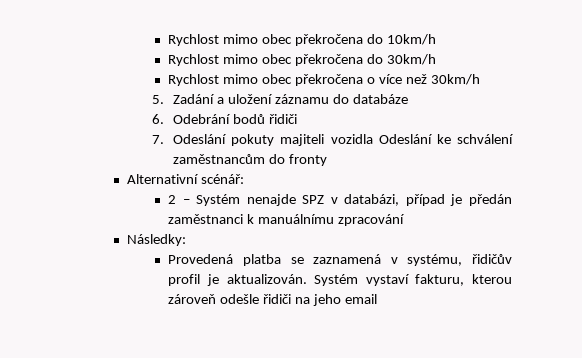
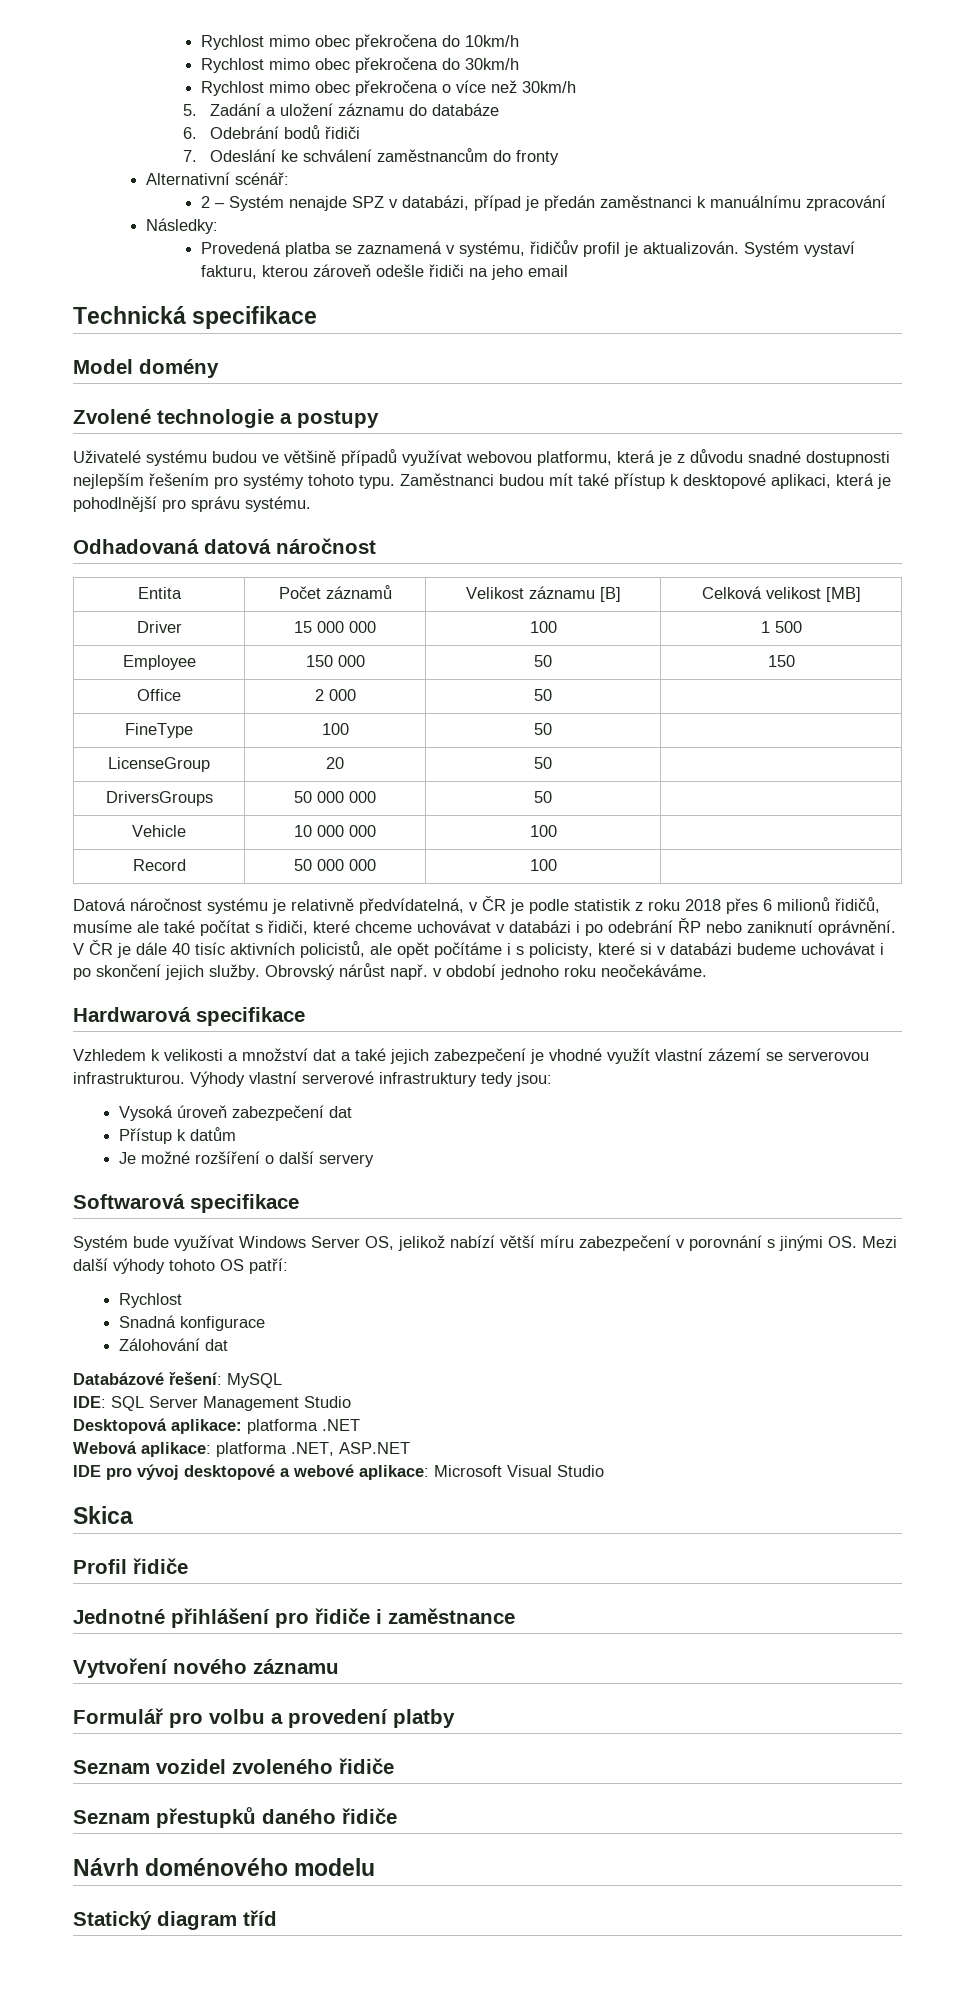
[231,134,432,146] pokuty majiteli vozidla Odeslání -> (277, 155) none
(377, 299) none -> [73,306,318,329] [73,359,219,378] [73,409,379,428] [73,449,890,466] [73,473,891,489] [73,496,311,512] [73,538,376,554] [137,587,182,599] [278,585,392,599] [465,586,621,602] [701,586,861,602] [136,621,182,633] [294,621,376,633] [529,621,557,633] [760,621,802,633] [122,655,196,670] [305,655,365,667] [534,655,552,667] [767,655,795,667] [137,689,181,701] [314,689,356,701] [534,689,552,701] [125,723,193,738] [321,723,349,735] [534,723,552,735] [108,757,210,772] [326,757,344,769] [534,757,552,769] [105,791,213,806] [294,791,376,803] [534,791,552,803] [132,825,186,837] [294,825,376,837] [529,825,557,837] [132,859,186,871] [294,859,376,871] [529,859,557,871] [73,896,880,914] [73,918,896,936] [73,940,884,958] [73,963,707,980] [73,1007,305,1026] [73,1048,869,1064] [73,1071,552,1087] [118,1105,352,1121] [118,1127,236,1144] [118,1151,374,1167] [73,1194,299,1213] [73,1235,897,1251] [73,1258,288,1274] [118,1293,182,1308] [118,1315,265,1331] [118,1338,228,1351] [73,1372,282,1388] [73,1396,351,1411] [73,1418,360,1434] [73,1441,410,1457] [73,1464,604,1480] [73,1506,133,1524] [73,1558,188,1574] [73,1608,515,1628] [73,1658,339,1678] [73,1708,455,1728] [73,1758,394,1774] [73,1807,397,1828] [73,1858,376,1876] [73,1910,277,1930] // Technická specifikace // Model domény // Zvolené technologie a postupy // Uživatelé systému budou ve většině případů využívat webovou platformu, která je z důvodu snadné dostupnosti nejlepším řešením pro systémy tohoto typu. Zaměstnanci budou mít také přístup k desktopové aplikaci, která je pohodlnější pro správu systému. // Odhadovaná datová náročnost // Entita | Počet záznamů | Velikost záznamu [B] | Celková velikost [MB] // Driver | 15 000 000 | 100 | 1 500 // Employee | 150 000 | 50 | 150 // Office | 2 000 | 50 | // FineType | 100 | 50 | // LicenseGroup | 20 | 50 | // DriversGroups | 50 000 000 | 50 | // Vehicle | 10 000 000 | 100 | // Record | 50 000 000 | 100 | // Datová náročnost systému je relativně předvídatelná, v ČR je podle statistik z roku 2018 přes 6 milionů řidičů, musíme ale také počítat s řidiči, které chceme uchovávat v databázi i po odebrání ŘP nebo zaniknutí oprávnění. V ČR je dále 40 tisíc aktivních policistů, ale opět počítáme i s policisty, které si v databázi budeme uchovávat i po skončení jejich služby. Obrovský nárůst např. v období jednoho roku neočekáváme. // Hardwarová specifikace // Vzhledem k velikosti a množství dat a také jejich zabezpečení je vhodné využít vlastní zázemí se serverovou infrastrukturou. Výhody vlastní serverové infrastruktury tedy jsou: // Vysoká úroveň zabezpečení dat // Přístup k datům // Je možné rozšíření o další servery // Softwarová specifikace // Systém bude využívat Windows Server OS, jelikož nabízí větší míru zabezpečení v porovnání s jinými OS. Mezi další výhody tohoto OS patří: // Rychlost // Snadná konfigurace // Zálohování dat // Databázové řešení: MySQL // IDE: SQL Server Management Studio // Desktopová aplikace: platforma .NET // Webová aplikace: platforma .NET, ASP.NET // IDE pro vývoj desktopové a webové aplikace: Microsoft Visual Studio // Skica // Profil řidiče // Jednotné přihlášení pro řidiče i zaměstnance // Vytvoření nového záznamu // Formulář pro volbu a provedení platby // Seznam vozidel zvoleného řidiče // Seznam přestupků daného řidiče // Návrh doménového modelu // Statický diagram tříd

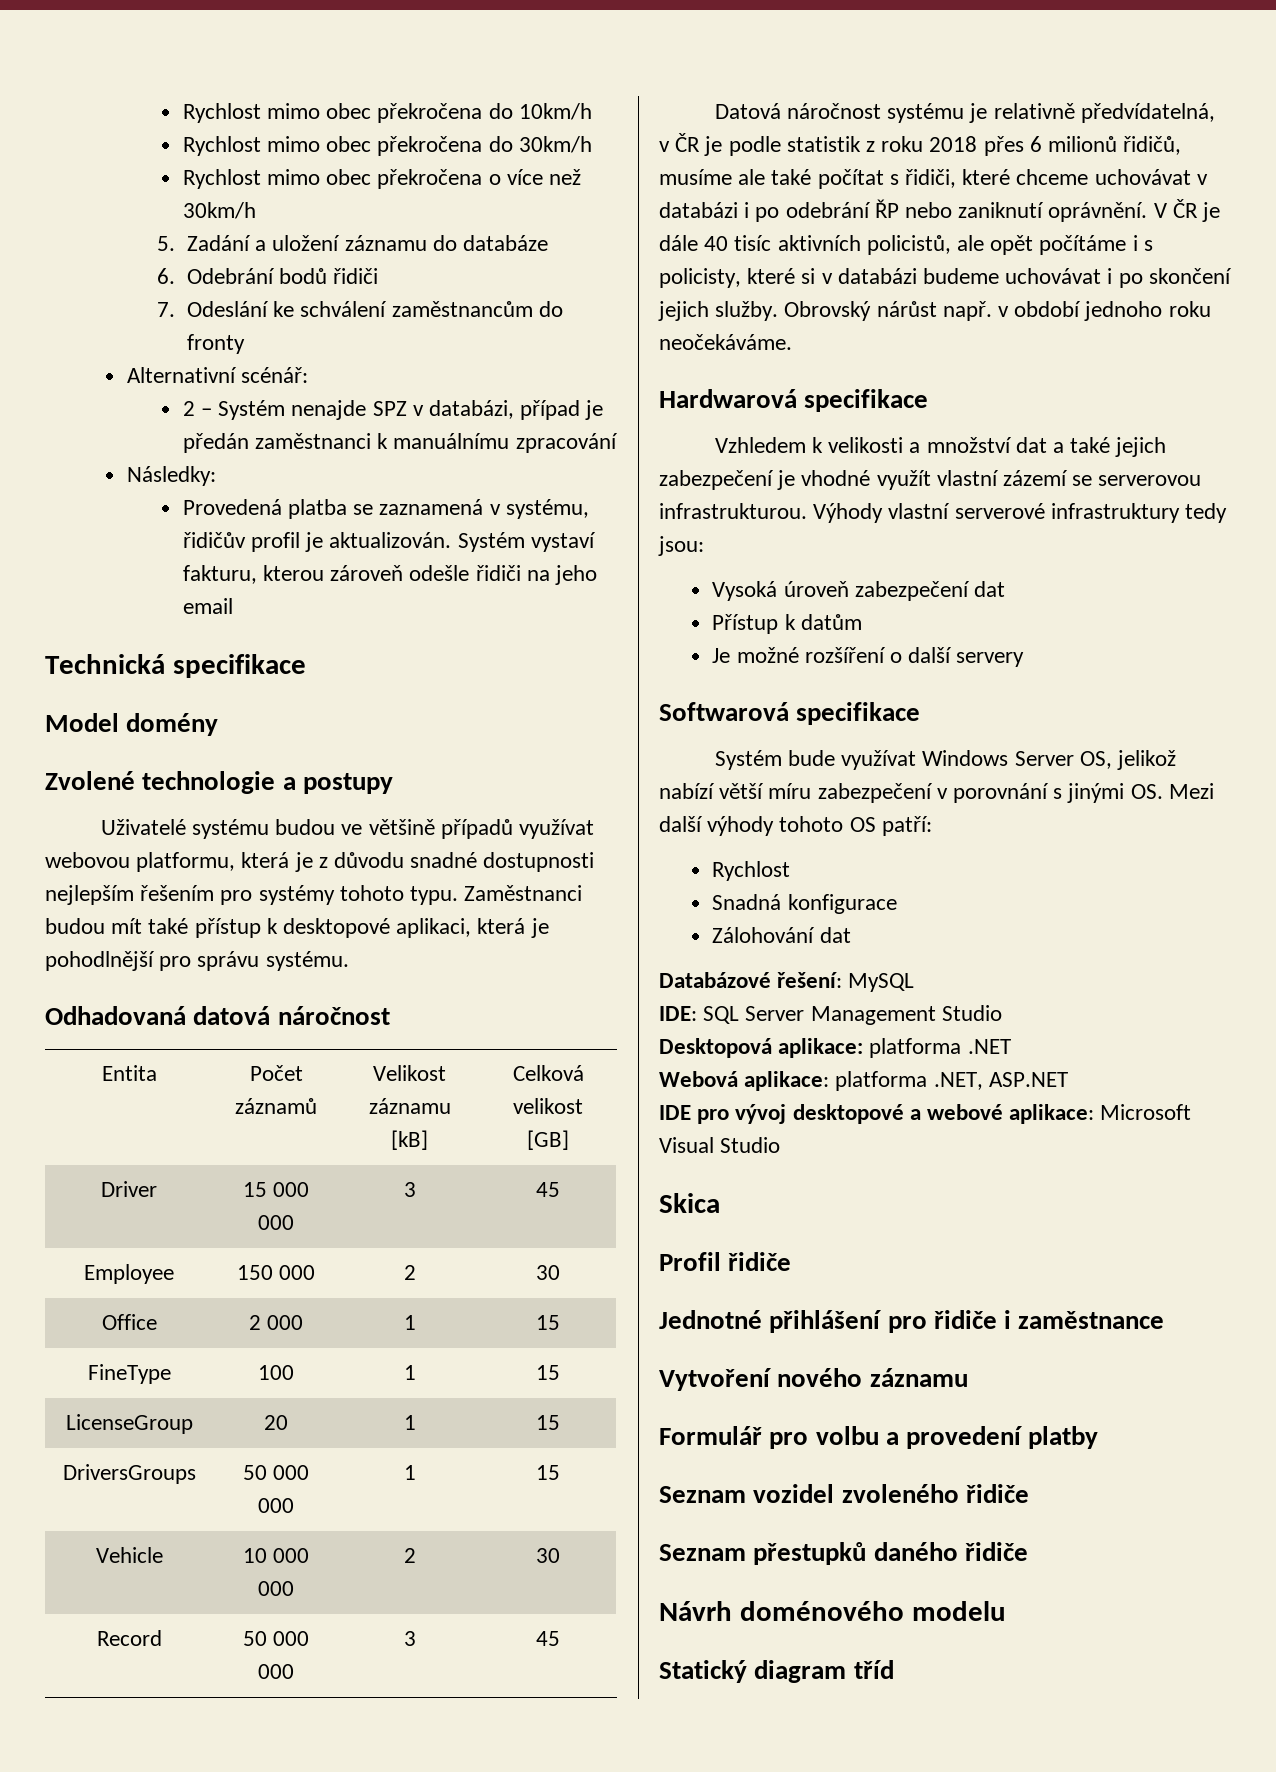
[599,587,621,602] [B] -> [391,1130,428,1150] [kB]
[825,587,861,602] [MB] -> [527,1130,569,1150] [GB]
[529,621,557,633] [760,621,802,633] 100 | 1 500 -> [403,1182,416,1197] [536,1182,560,1197] 3 | 45
[534,655,552,667] [767,655,795,667] 50 | 150 -> [403,1265,416,1280] [536,1265,560,1280] 2 | 30
[534,689,552,701] 50 | -> [403,1315,416,1330] [536,1315,560,1330] 1 | 15
[534,723,552,735] 50 | -> [403,1365,416,1380] [536,1365,560,1380] 1 | 15
[534,757,552,769] 50 | -> [403,1415,416,1430] [536,1415,560,1430] 1 | 15
[534,791,552,803] 50 | -> [403,1465,416,1480] [536,1465,560,1480] 1 | 15
[529,825,557,837] 100 | -> [403,1548,416,1563] [536,1548,560,1563] 2 | 30
[529,859,557,871] 100 | -> [403,1631,416,1646] [536,1631,560,1646] 3 | 45

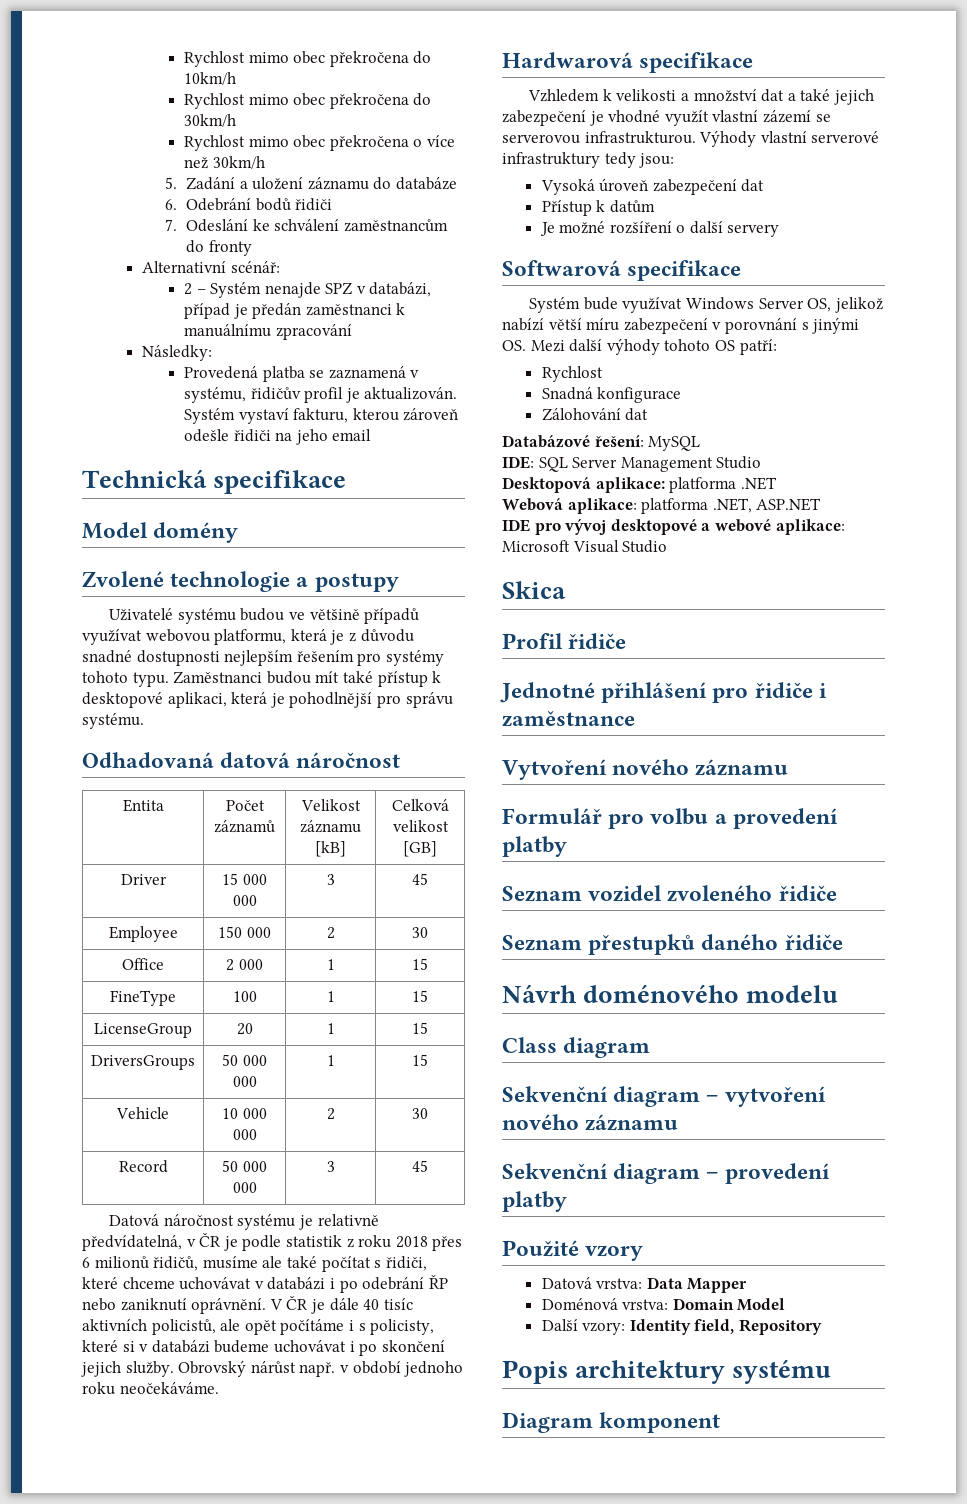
[659,1660,894,1683] Statický diagram tříd -> [502,1037,651,1058] [502,1086,826,1107] [502,1114,679,1131] [502,1163,830,1184] [502,1191,567,1212] [502,1240,644,1261] [541,1277,748,1293] [541,1298,786,1311] [541,1319,822,1335] [502,1359,832,1384] [502,1412,721,1433] Class diagram // Sekvenční diagram – vytvoření nového záznamu // Sekvenční diagram – provedení platby // Použité vzory // Datová vrstva: Data Mapper // Doménová vrstva: Domain Model // Další vzory: Identity field, Repository // Popis architektury systému // Diagram komponent

